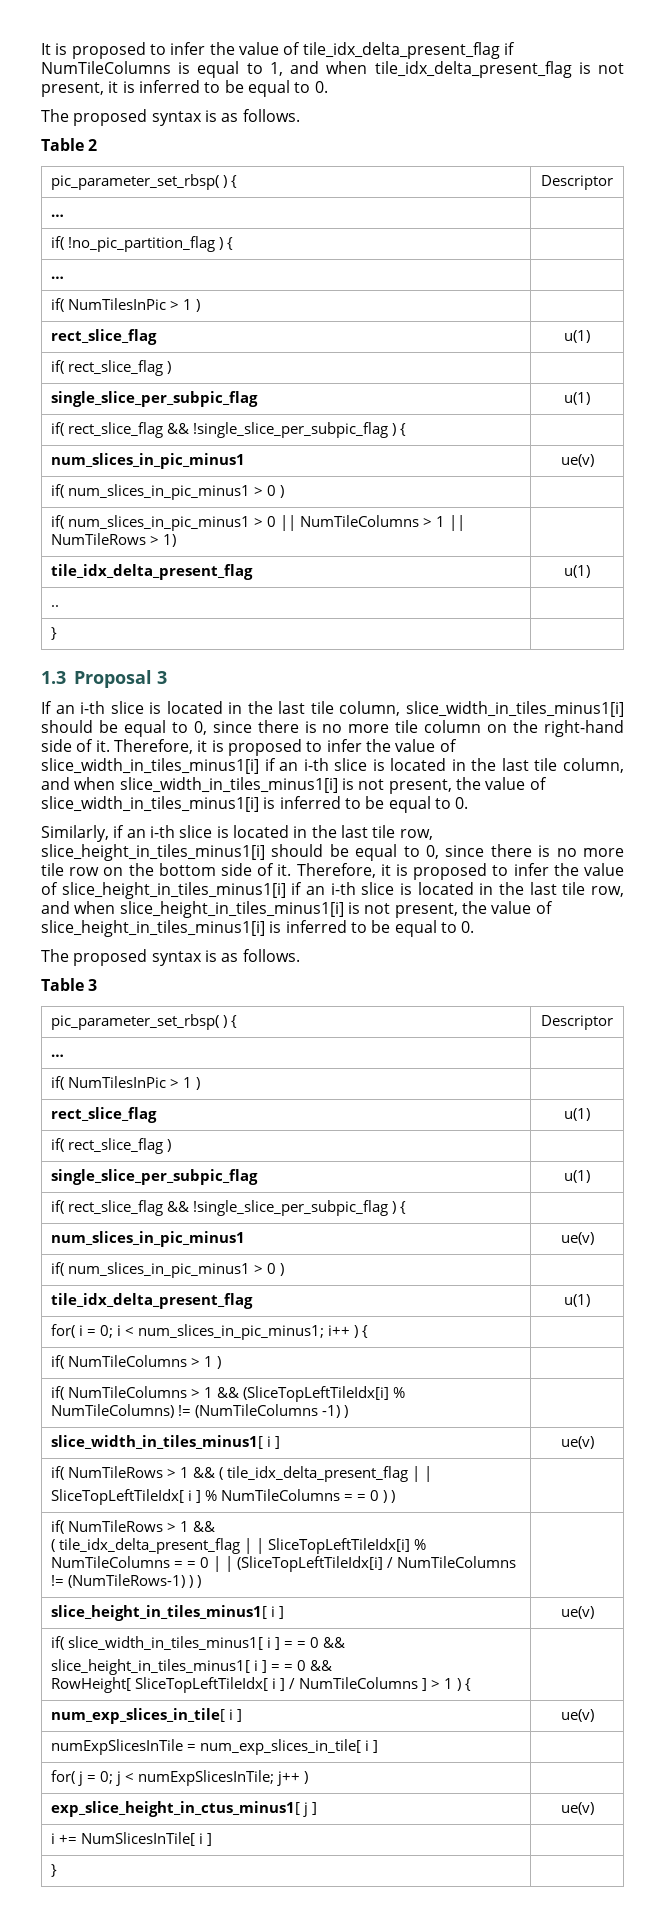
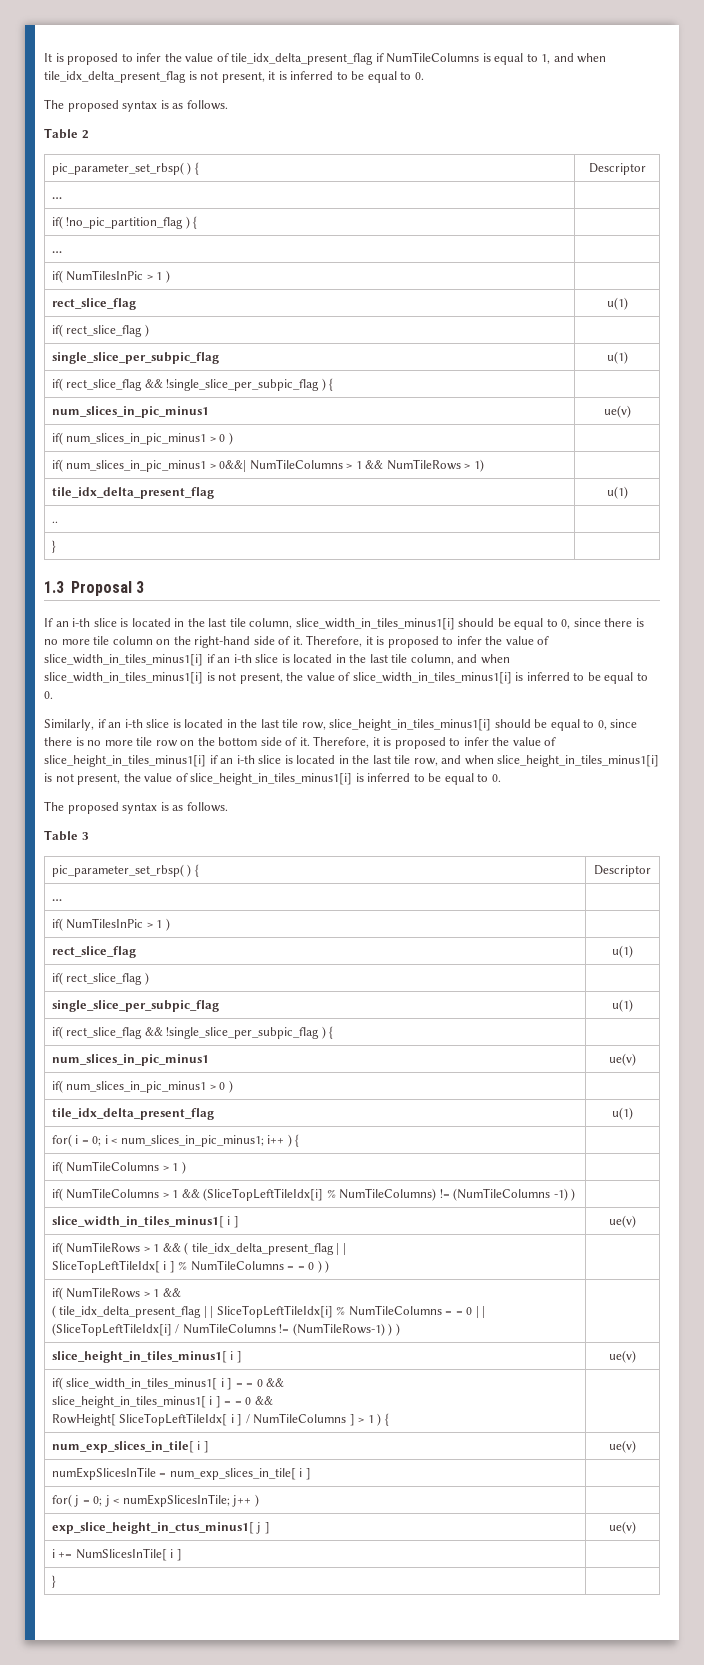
[266,515,465,531] 0 || NumTileColumns > 1 || -> [219,459,384,472] 0&&| NumTileColumns > 1 &&

